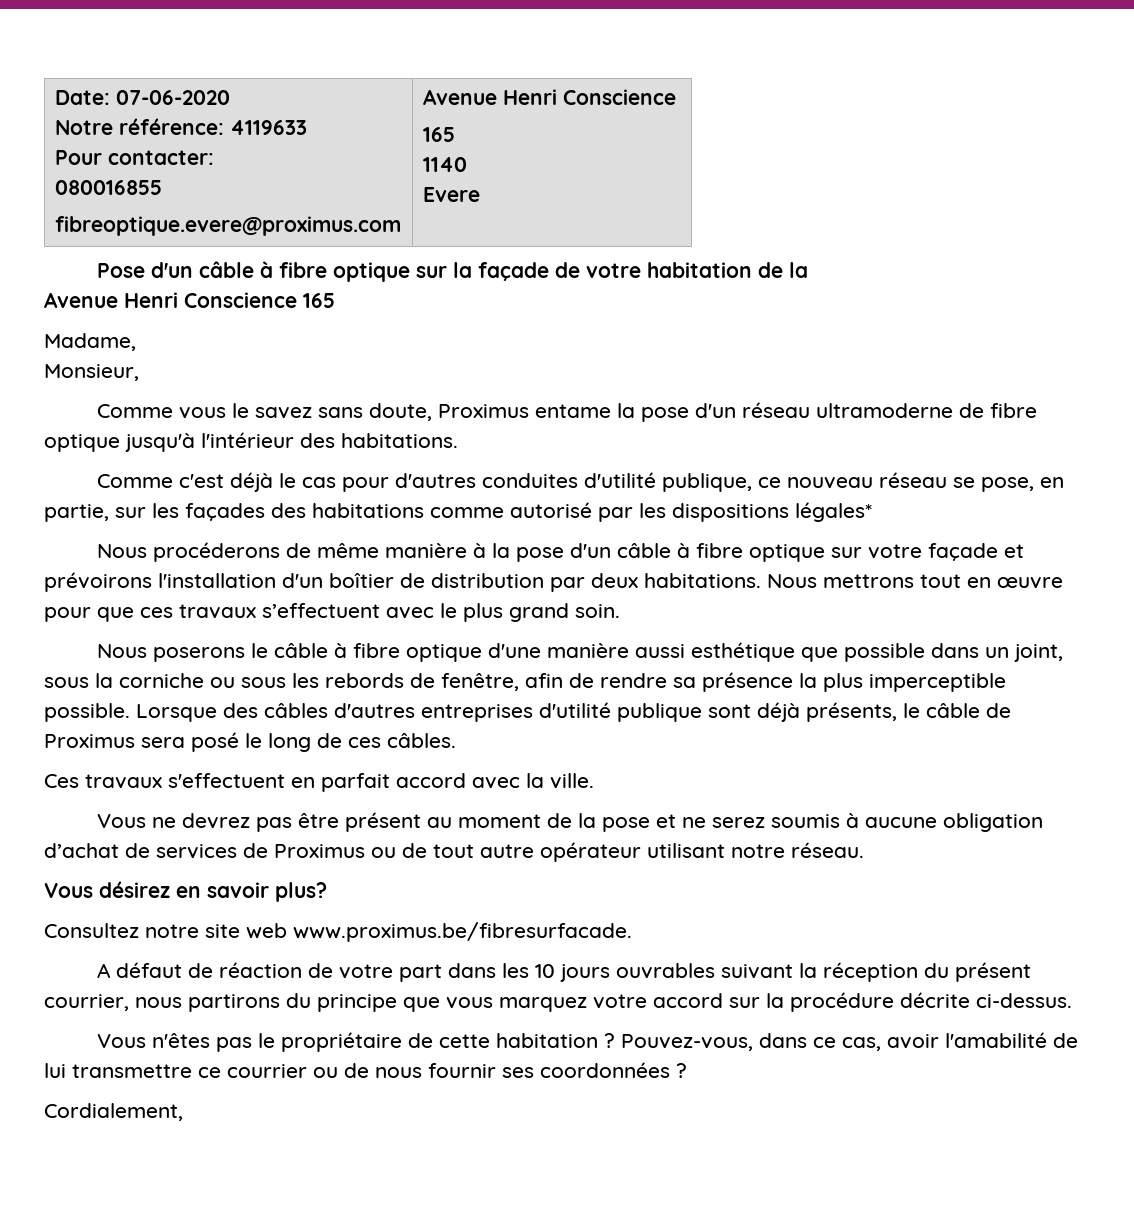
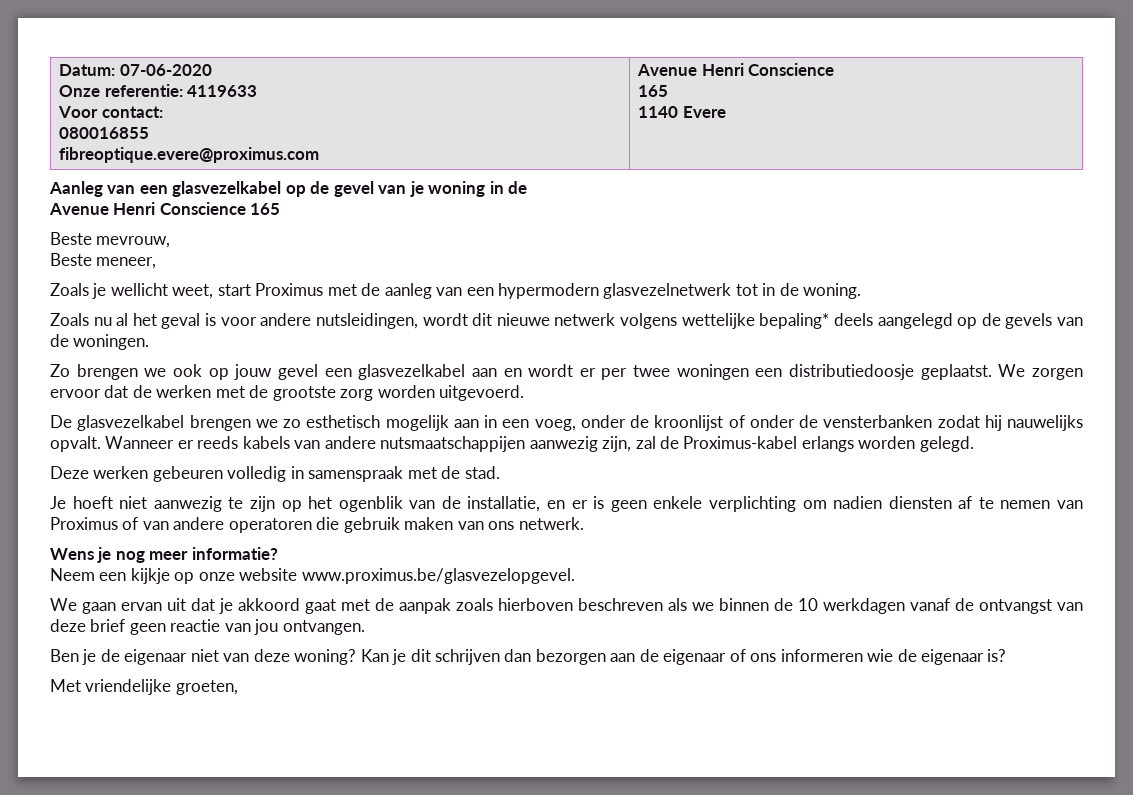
[54,90,110,105] Date: -> [59,64,116,76] Datum:
[54,118,224,135] Notre référence: -> [59,84,183,97] Onze referentie:
[54,150,214,165] Pour contacter: -> [58,106,163,118] Voor contact:
(467, 164) // -> (679, 112) none
[97,261,809,282] Pose d'un câble à fibre optique sur la façade de votre habitation de la -> [49,181,528,197] Aanleg van een glasvezelkabel op de gevel van je woning in de
[44,333,136,351] [44,364,139,381] [97,402,1038,422] [44,432,458,452] [97,472,1065,492] [44,502,872,522] [97,542,1025,562] [44,572,1063,592] [44,603,620,622] [97,642,1064,662] [44,672,1006,692] [44,702,1011,722] [44,732,456,752] [44,773,594,792] [97,812,1044,832] [44,842,864,862] [44,881,327,902] [44,922,632,942] [97,962,1032,982] [44,992,1072,1012] [97,1032,1079,1052] [44,1062,687,1078] [44,1103,183,1121] Madame, // Monsieur, // Comme vous le savez sans doute, Proximus entame la pose d'un réseau ultramoderne de fibre optique jusqu'à l'intérieur des habitations. // Comme c'est déjà le cas pour d'autres conduites d'utilité publique, ce nouveau réseau se pose, en partie, sur les façades des habitations comme autorisé par les dispositions légales* // Nous procéderons de même manière à la pose d'un câble à fibre optique sur votre façade et prévoirons l'installation d'un boîtier de distribution par deux habitations. Nous mettrons tout en œuvre pour que ces travaux s’effectuent avec le plus grand soin. // Nous poserons le câble à fibre optique d'une manière aussi esthétique que possible dans un joint, sous la corniche ou sous les rebords de fenêtre, afin de rendre sa présence la plus imperceptible possible. Lorsque des câbles d'autres entreprises d'utilité publique sont déjà présents, le câble de Proximus sera posé le long de ces câbles. // Ces travaux s'effectuent en parfait accord avec la ville. // Vous ne devrez pas être présent au moment de la pose et ne serez soumis à aucune obligation d’achat de services de Proximus ou de tout autre opérateur utilisant notre réseau. // Vous désirez en savoir plus? // Consultez notre site web www.proximus.be/fibresurfacade. // A défaut de réaction de votre part dans les 10 jours ouvrables suivant la réception du présent courrier, nous partirons du principe que vous marquez votre accord sur la procédure décrite ci-dessus. // Vous n'êtes pas le propriétaire de cette habitation ? Pouvez-vous, dans ce cas, avoir l'amabilité de lui transmettre ce courrier ou de nous fournir ses coordonnées ? // Cordialement, -> [50,232,171,248] [50,253,157,269] [50,283,862,299] [50,313,1083,329] [50,334,150,350] [50,364,1083,380] [50,385,525,401] [50,415,1083,431] [50,436,974,452] [50,466,500,482] [50,496,1084,512] [50,517,584,533] [50,547,278,563] [50,568,575,584] [50,598,1083,614] [50,619,365,635] [50,649,1007,665] [50,679,238,695] Beste mevrouw, // Beste meneer, // Zoals je wellicht weet, start Proximus met de aanleg van een hypermodern glasvezelnetwerk tot in de woning. // Zoals nu al het geval is voor andere nutsleidingen, wordt dit nieuwe netwerk volgens wettelijke bepaling* deels aangelegd op de gevels van de woningen. // Zo brengen we ook op jouw gevel een glasvezelkabel aan en wordt er per twee woningen een distributiedoosje geplaatst. We zorgen ervoor dat de werken met de grootste zorg worden uitgevoerd. // De glasvezelkabel brengen we zo esthetisch mogelijk aan in een voeg, onder de kroonlijst of onder de vensterbanken zodat hij nauwelijks opvalt. Wanneer er reeds kabels van andere nutsmaatschappijen aanwezig zijn, zal de Proximus-kabel erlangs worden gelegd. // Deze werken gebeuren volledig in samenspraak met de stad. // Je hoeft niet aanwezig te zijn op het ogenblik van de installatie, en er is geen enkele verplichting om nadien diensten af te nemen van Proximus of van andere operatoren die gebruik maken van ons netwerk. // Wens je nog meer informatie? // Neem een kijkje op onze website www.proximus.be/glasvezelopgevel. // We gaan ervan uit dat je akkoord gaat met de aanpak zoals hierboven beschreven als we binnen de 10 werkdagen vanaf de ontvangst van deze brief geen reactie van jou ontvangen. // Ben je de eigenaar niet van deze woning? Kan je dit schrijven dan bezorgen aan de eigenaar of ons informeren wie de eigenaar is? // Met vriendelijke groeten,

